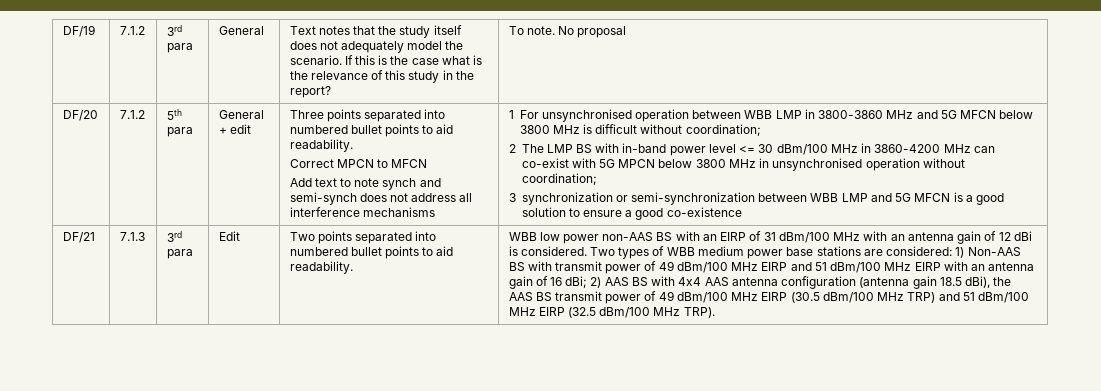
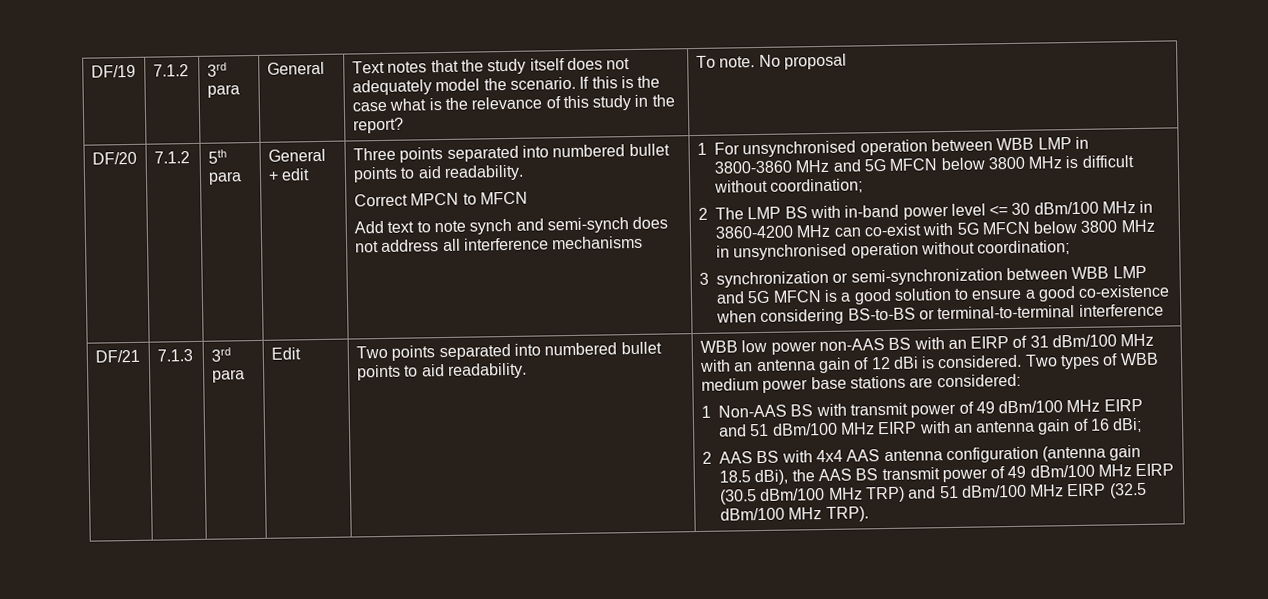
[618,159,656,168] MPCN -> [981,221,1031,235] MFCN
(742, 212) none -> [715,303,1164,325] when considering BS-to-BS or terminal-to-terminal interference
[955,247,965,258] 1) -> [700,405,711,418] // 1
[590,277,602,288] 2) -> [701,451,712,464] // 2

